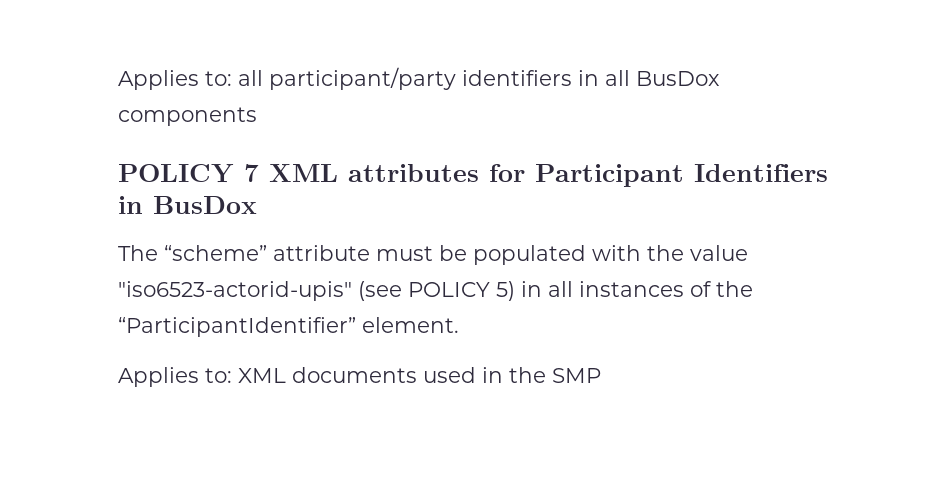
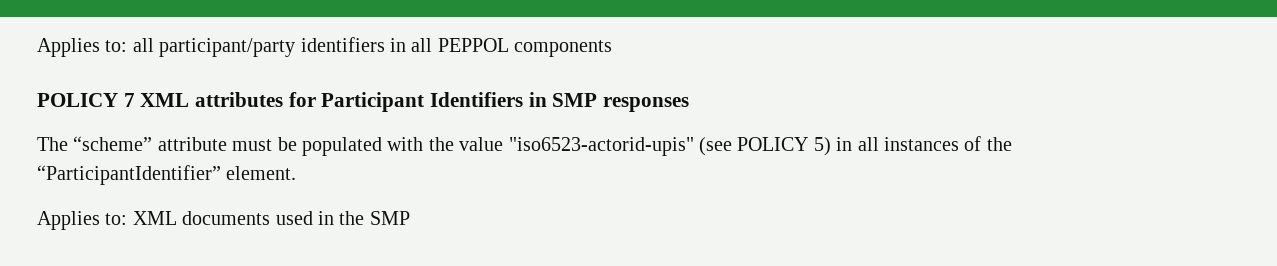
[636,71,720,86] BusDox -> [437,38,509,52] PEPPOL
[153,196,257,214] BusDox -> [552,93,690,112] SMP responses

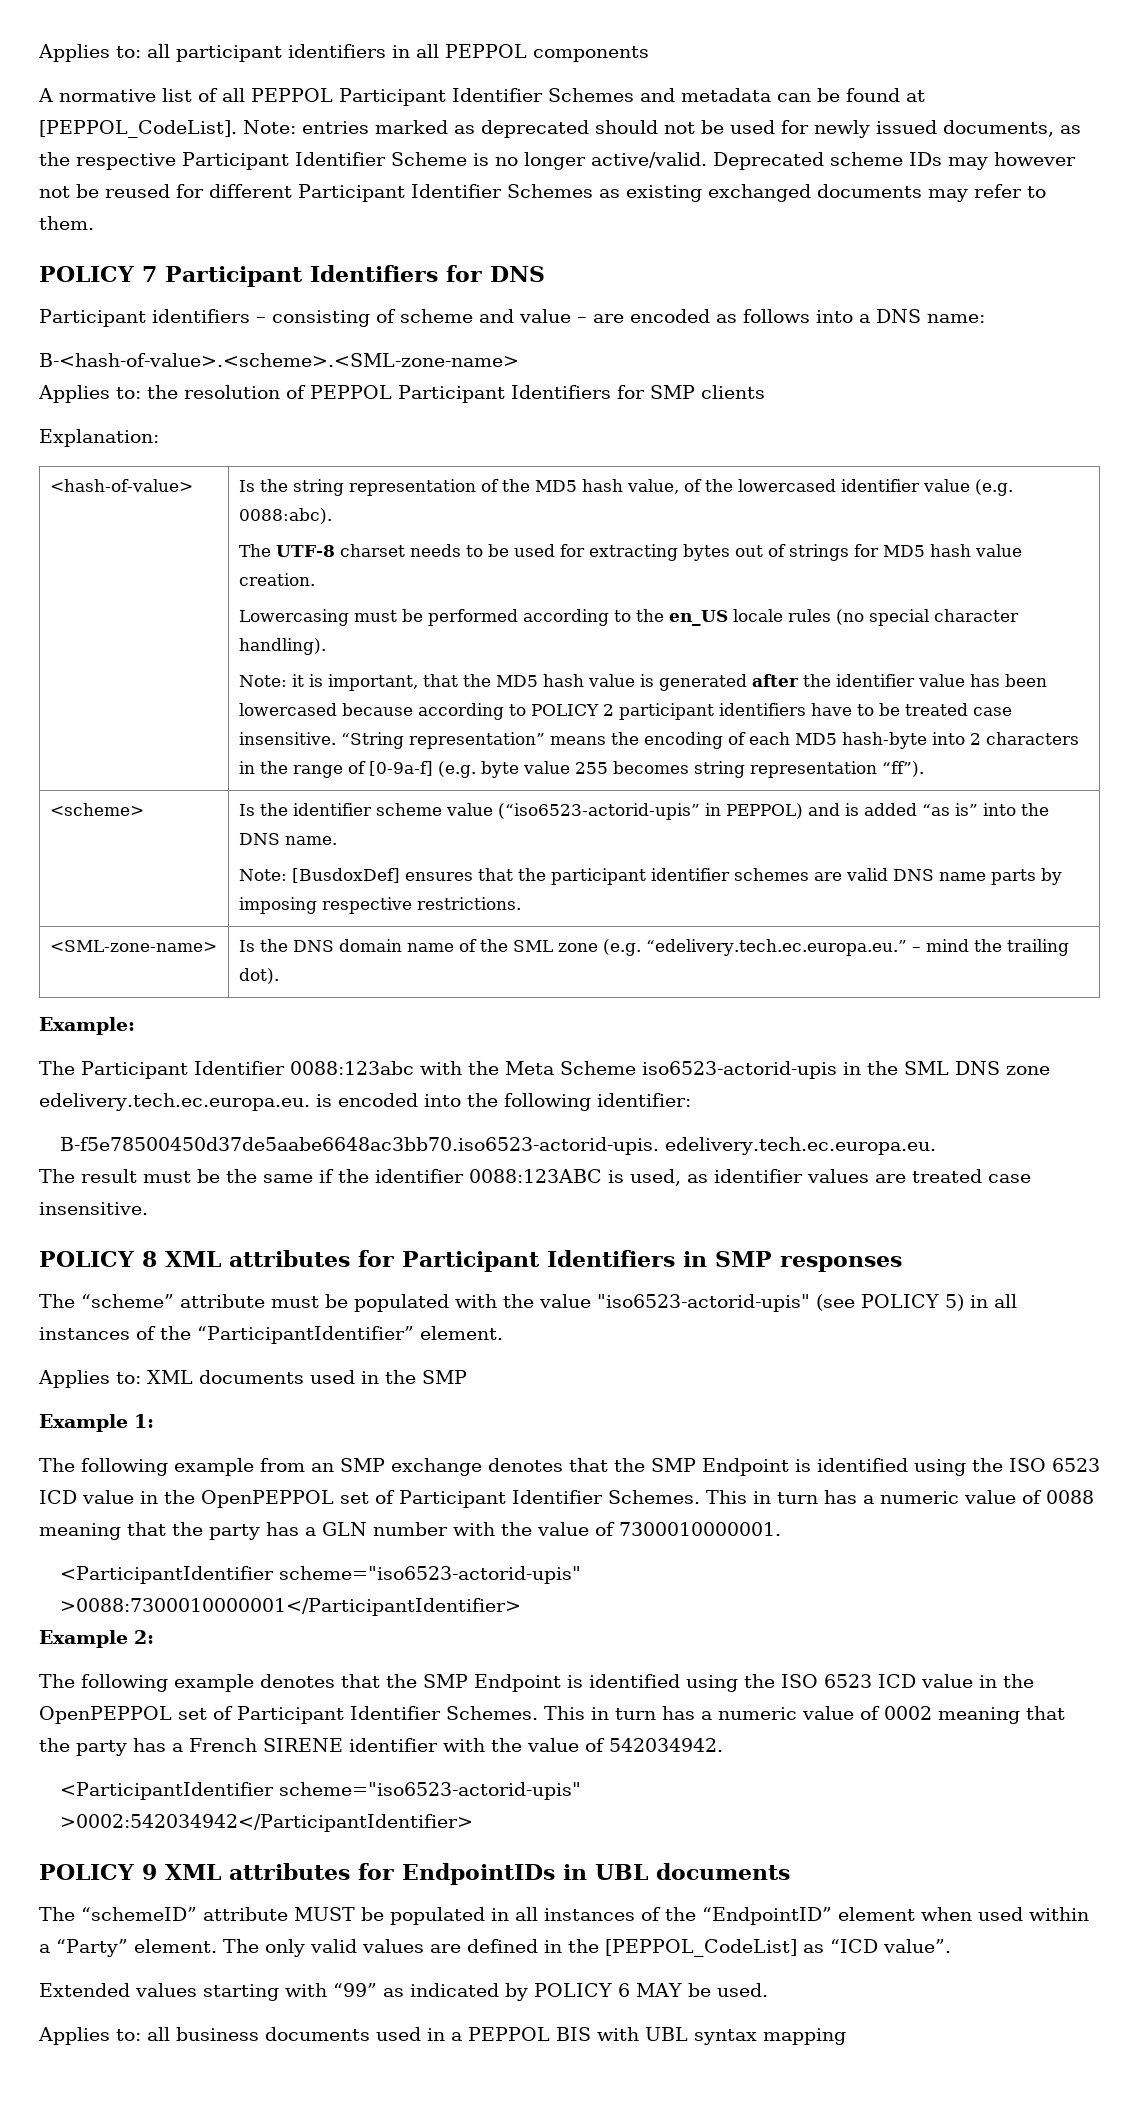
[37,38,296,57] Applies to: all participant/party -> [38,44,282,62] Applies to: all participant
[37,93,135,107] // POLICY 7 -> [38,88,925,106] [39,120,1081,138] [39,152,1076,170] [39,184,1046,202] [39,216,94,230] [39,265,545,287] [39,309,985,327] [39,353,519,367] [38,385,765,403] [39,429,159,447] [49,479,193,492] [238,479,1013,496] [238,508,332,524] [238,544,1022,561] [238,573,315,586] [238,609,1019,626] [238,638,326,655] [238,674,1047,691] [238,703,1012,720] [238,732,1079,749] [238,761,924,778] [49,803,144,816] [238,803,1049,820] [238,833,337,845] [238,868,1062,885] [238,897,521,914] [49,940,217,952] [238,939,1069,956] [238,968,279,984] [39,1017,135,1035] [39,1061,1050,1079] [39,1093,691,1111] [60,1137,937,1155] [39,1169,1031,1186] [39,1202,148,1215] [39,1251,157,1267] // A normative list of all PEPPOL Participant Identifier Schemes and metadata can be found at [PEPPOL_CodeList]. Note: entries marked as deprecated should not be used for newly issued documents, as the respective Participant Identifier Scheme is no longer active/valid. Deprecated scheme IDs may however not be reused for different Participant Identifier Schemes as existing exchanged documents may refer to them. // POLICY 7 Participant Identifiers for DNS // Participant identifiers – consisting of scheme and value – are encoded as follows into a DNS name: // B-<hash-of-value>.<scheme>.<SML-zone-name> // Applies to: the resolution of PEPPOL Participant Identifiers for SMP clients // Explanation: // <hash-of-value> | Is the string representation of the MD5 hash value, of the lowercased identifier value (e.g. 0088:abc). // The UTF-8 charset needs to be used for extracting bytes out of strings for MD5 hash value creation. // Lowercasing must be performed according to the en_US locale rules (no special character handling). // Note: it is important, that the MD5 hash value is generated after the identifier value has been lowercased because according to POLICY 2 participant identifiers have to be treated case insensitive. “String representation” means the encoding of each MD5 hash-byte into 2 characters in the range of [0-9a-f] (e.g. byte value 255 becomes string representation “ff”). // <scheme> | Is the identifier scheme value (“iso6523-actorid-upis” in PEPPOL) and is added “as is” into the DNS name. // Note: [BusdoxDef] ensures that the participant identifier schemes are valid DNS name parts by imposing respective restrictions. // <SML-zone-name> | Is the DNS domain name of the SML zone (e.g. “edelivery.tech.ec.europa.eu.” – mind the trailing dot). // Example: // The Participant Identifier 0088:123abc with the Meta Scheme iso6523-actorid-upis in the SML DNS zone edelivery.tech.ec.europa.eu. is encoded into the following identifier: // B-f5e78500450d37de5aabe6648ac3bb70.iso6523-actorid-upis. edelivery.tech.ec.europa.eu. // The result must be the same if the identifier 0088:123ABC is used, as identifier values are treated case insensitive. // POLICY 8
(410, 218) none -> [39,1414,154,1432] [39,1458,1100,1476] [39,1490,1094,1508] [39,1522,781,1540] [60,1566,582,1584] [60,1598,522,1616] [39,1630,154,1648] [39,1674,1034,1692] [39,1706,1065,1724] [39,1738,723,1756] [60,1782,582,1800] [60,1814,474,1832] [39,1863,790,1885] [39,1907,1089,1925] [39,1939,951,1957] [39,1983,768,2001] [38,2027,846,2045] // Example 1: // The following example from an SMP exchange denotes that the SMP Endpoint is identified using the ISO 6523 ICD value in the OpenPEPPOL set of Participant Identifier Schemes. This in turn has a numeric value of 0088 meaning that the party has a GLN number with the value of 7300010000001. // <ParticipantIdentifier scheme="iso6523-actorid-upis" // >0088:7300010000001</ParticipantIdentifier> // Example 2: // The following example denotes that the SMP Endpoint is identified using the ISO 6523 ICD value in the OpenPEPPOL set of Participant Identifier Schemes. This in turn has a numeric value of 0002 meaning that the party has a French SIRENE identifier with the value of 542034942. // <ParticipantIdentifier scheme="iso6523-actorid-upis" // >0002:542034942</ParticipantIdentifier> // POLICY 9 XML attributes for EndpointIDs in UBL documents // The “schemeID” attribute MUST be populated in all instances of the “EndpointID” element when used within a “Party” element. The only valid values are defined in the [PEPPOL_CodeList] as “ICD value”. // Extended values starting with “99” as indicated by POLICY 6 MAY be used. // Applies to: all business documents used in a PEPPOL BIS with UBL syntax mapping

